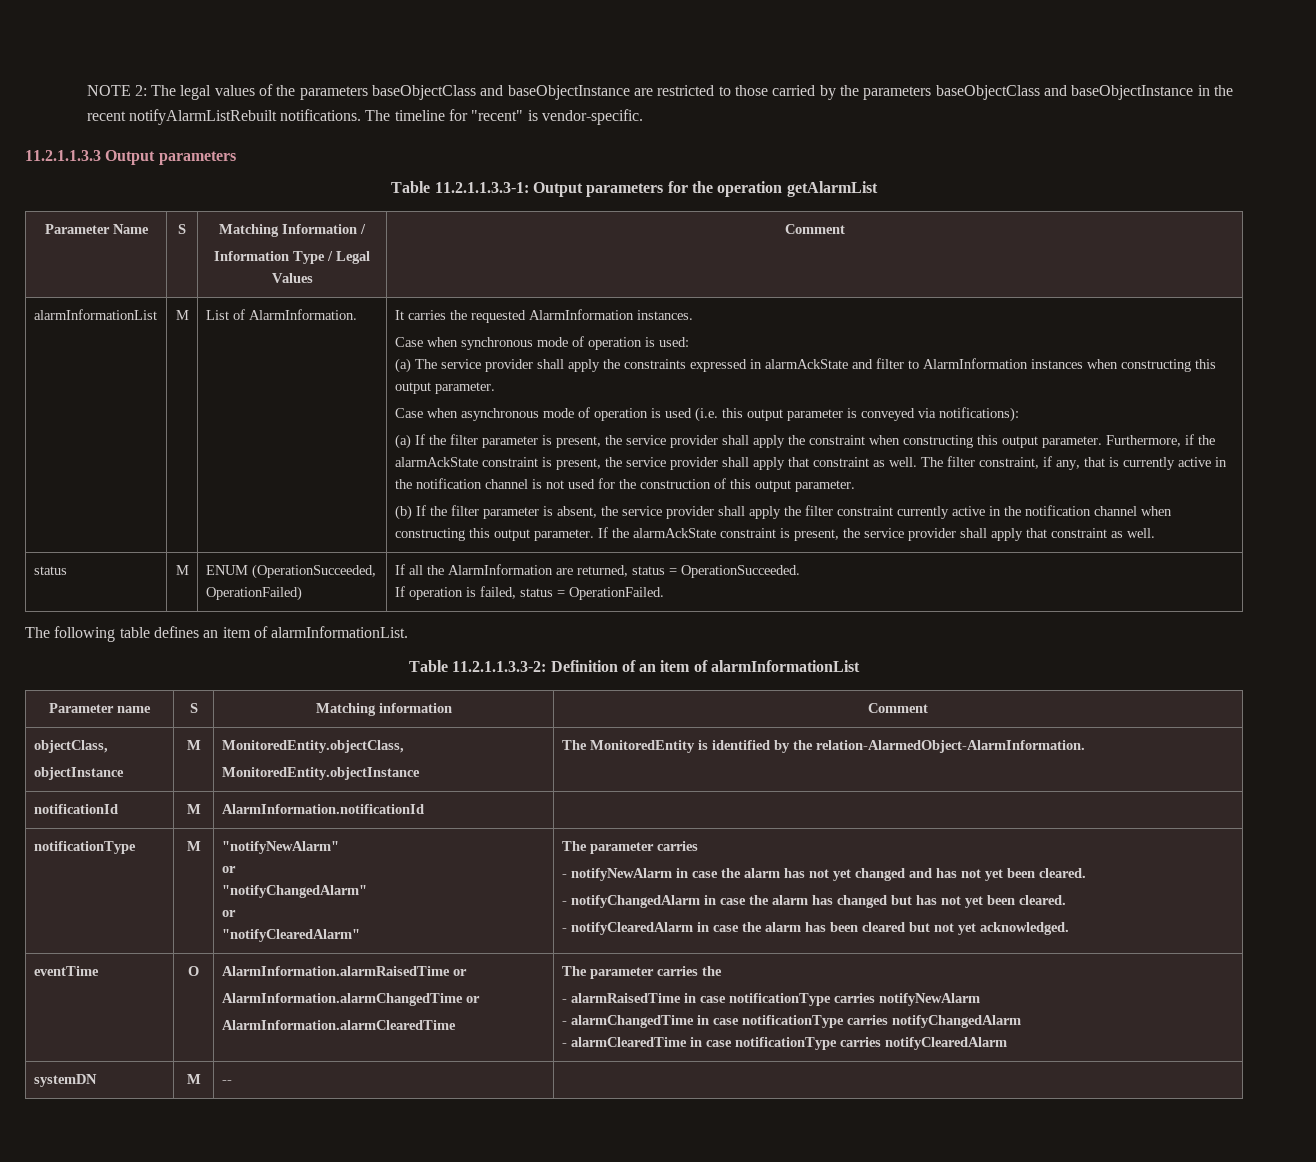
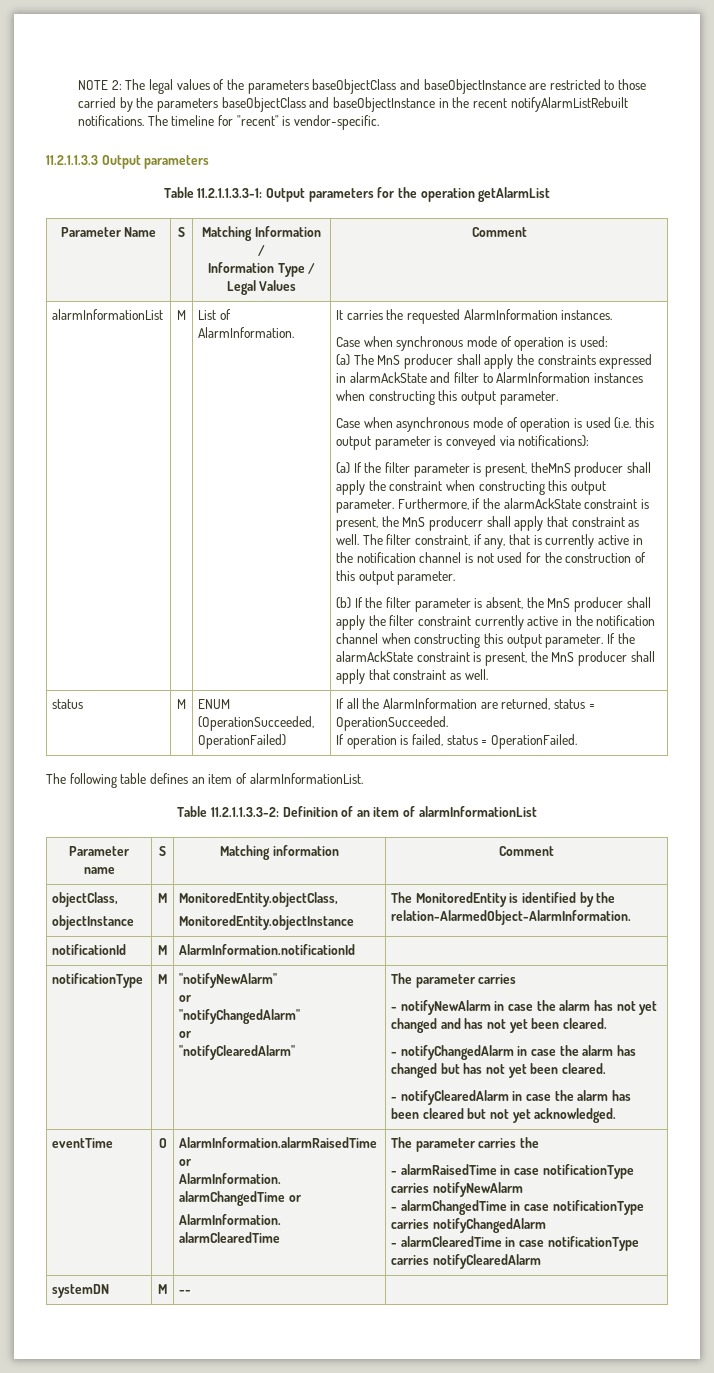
[440,359,533,372] service provider -> [377,354,454,369] MnS producer
[604,435,718,448] the service provider -> [530,462,624,477] theMnS producer
[625,457,718,470] service provider -> [402,516,484,531] MnS producerr
[621,506,714,519] service provider -> [547,597,623,612] MnS producer
[863,528,956,541] service provider -> [551,651,627,666] MnS producer

